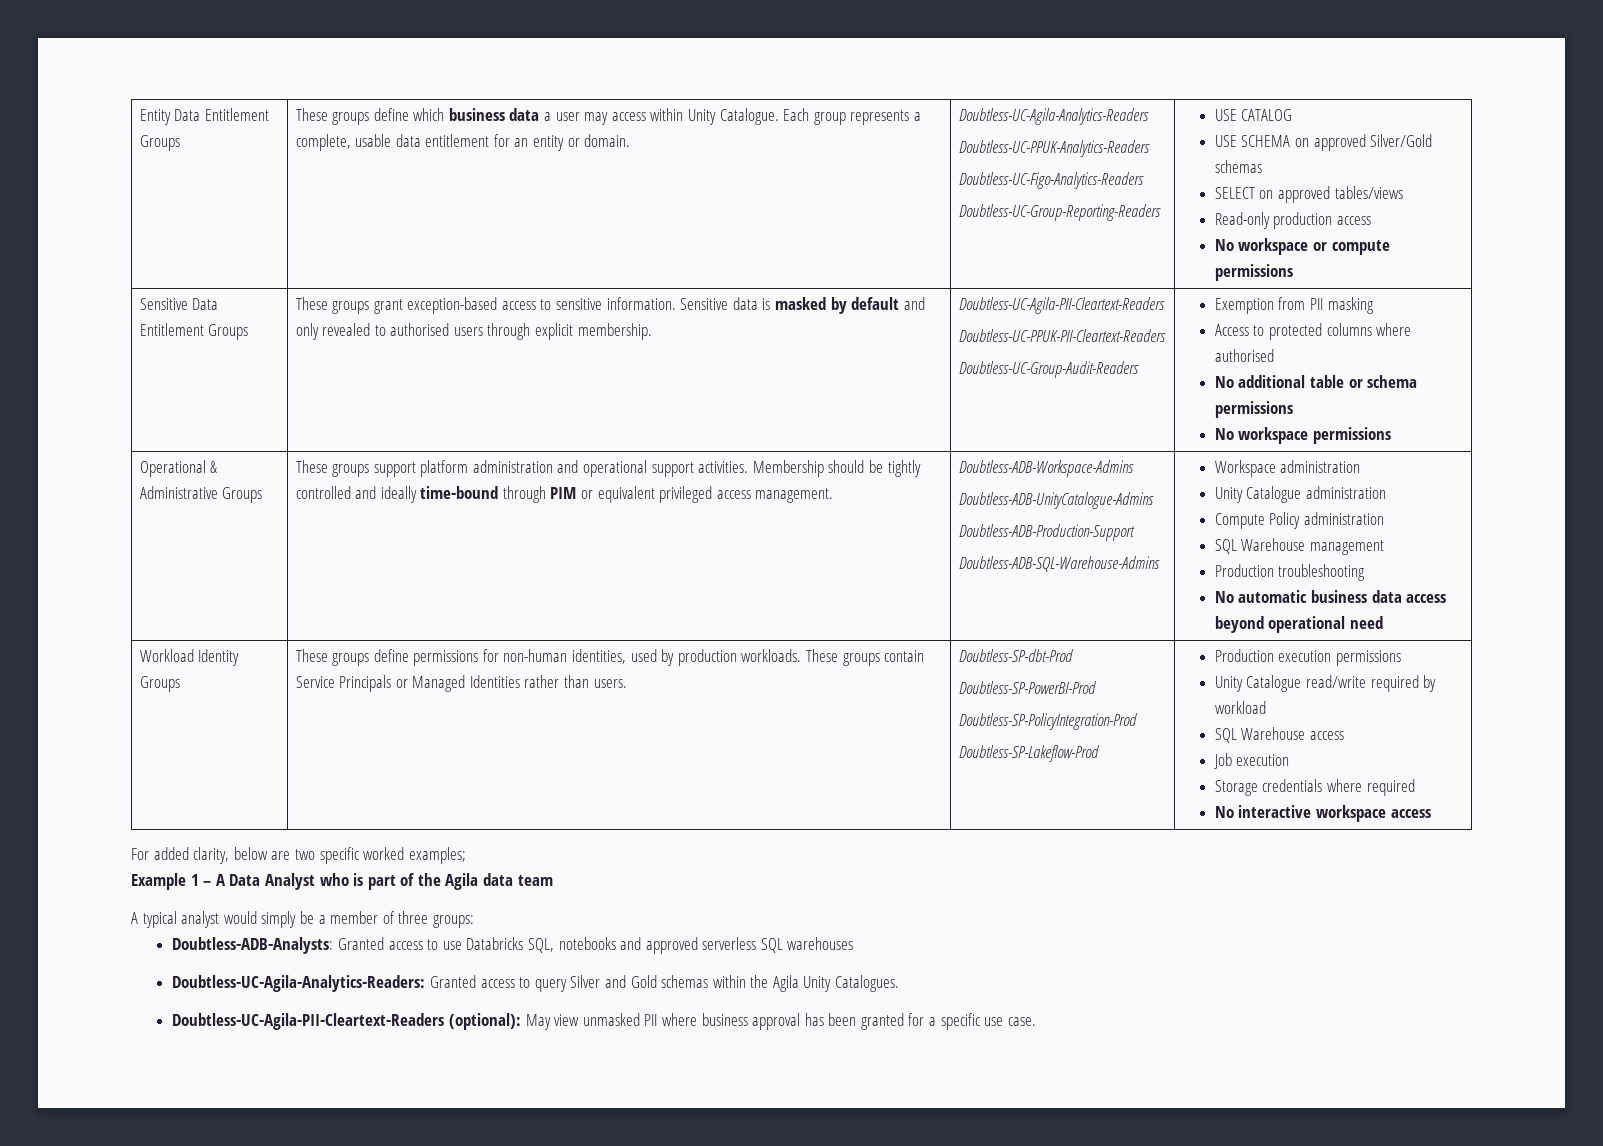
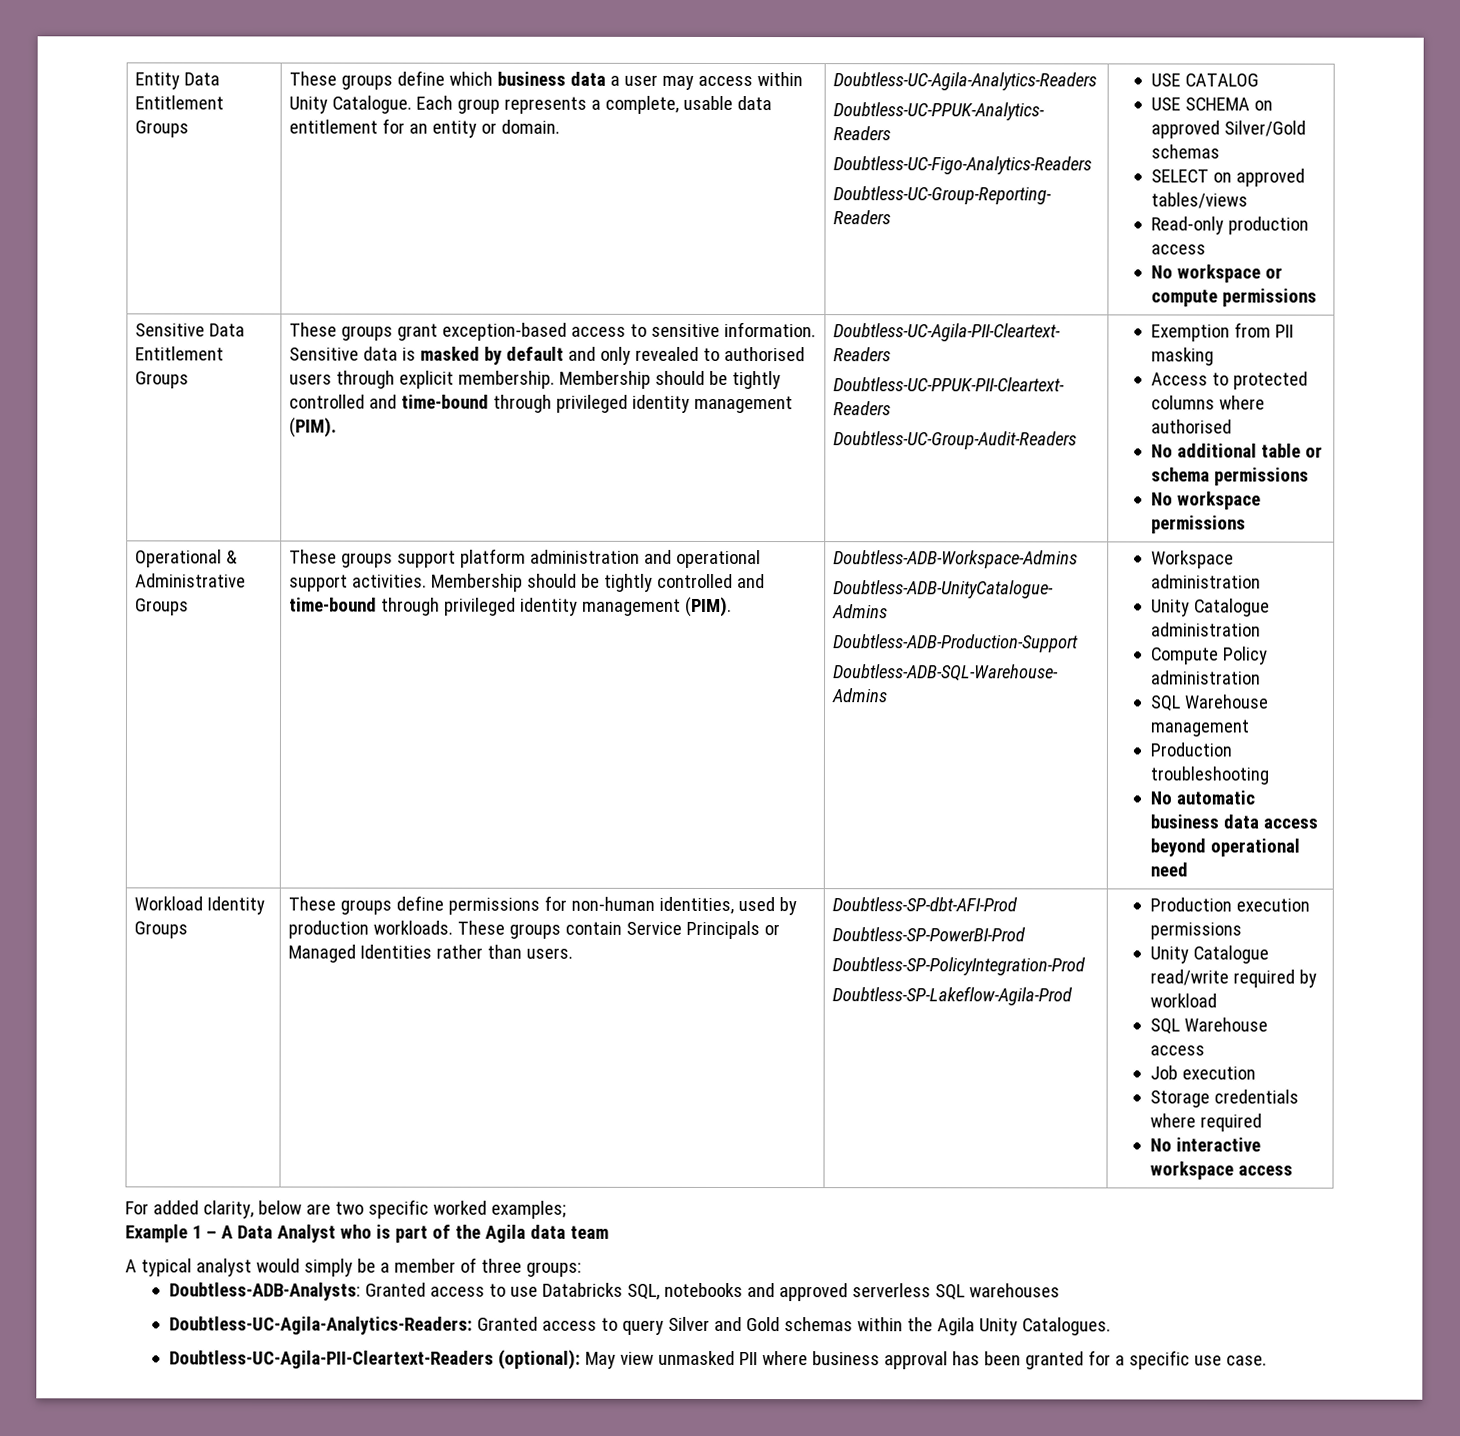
(652, 331) none -> [559,370,782,390] [289,394,794,414] [289,417,338,438] Membership should be tightly controlled and time-bound through privileged identity management (PIM).
[380,486,834,503] ideally time-bound through PIM or equivalent privileged access management. -> [289,596,733,618] time-bound through privileged identity management (PIM).
[958,649,1073,662] Doubtless-SP-dbt-Prod -> [832,897,1019,912] Doubtless-SP-dbt-AFI-Prod
[958,745,1099,762] Doubtless-SP-Lakeflow-Prod -> [832,986,1074,1006] Doubtless-SP-Lakeflow-Agila-Prod

